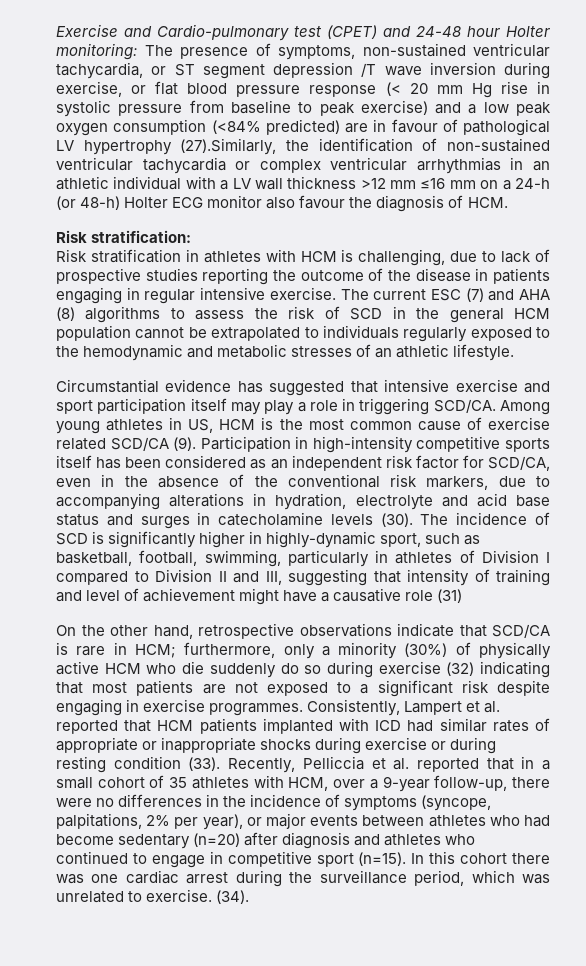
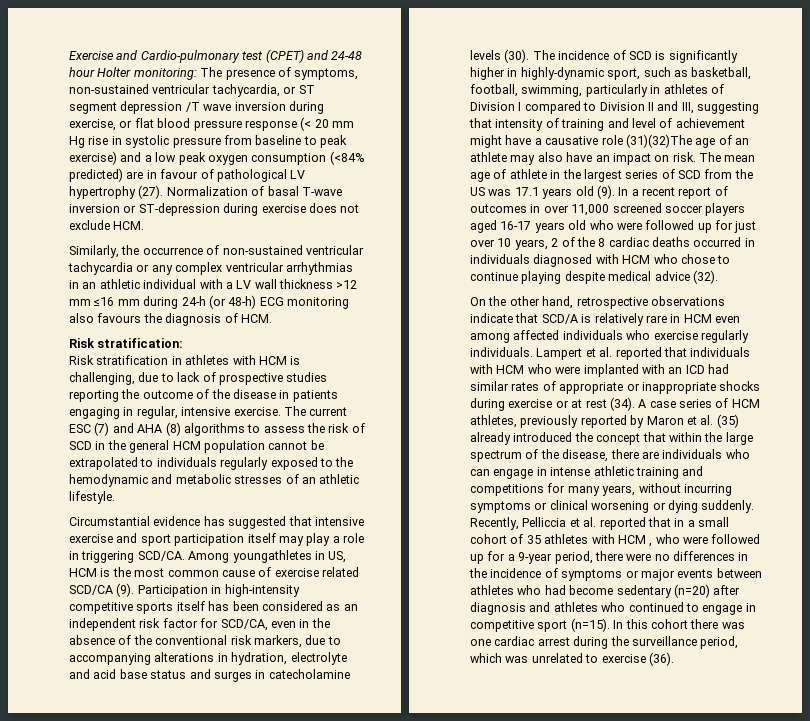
[180,138,413,155] (27).Similarly, the identification -> [138,185,342,199] [69,203,360,216] [69,220,145,230] [69,245,203,258] (27). Normalization of basal T-wave inversion or ST-depression during exercise does not exclude HCM. // Similarly, the occurrence
(251, 165) none -> [151,265,173,275] any
[480,180,511,190] on a -> [143,296,179,309] during
[124,195,346,209] Holter ECG monitor also favour -> [259,297,349,309] [69,313,142,323] ECG monitoring also favours
[144,289,196,304] regular -> [136,406,178,419] regular,
[56,419,164,434] young athletes -> [232,550,312,563] youngathletes
[437,589,463,603] (31) -> [625,134,749,148] [470,152,756,165] [470,169,753,182] [470,185,728,199] [470,203,746,216] [470,220,757,233] [470,237,755,250] [470,254,731,267] [470,270,718,284] (31)(32)The age of an athlete may also have an impact on risk. The mean age of athlete in the largest series of SCD from the US was 17.1 years old (9). In a recent report of outcomes in over 11,000 screened soccer players aged 16-17 years old who were followed up for just over 10 years, 2 of the 8 cardiac deaths occurred in individuals diagnosed with HCM who chose to continue playing despite medical advice (32).
[492,624,550,638] [56,642,551,659] [56,661,550,678] [56,680,550,697] [56,699,401,716] SCD/CA is rare in HCM; furthermore, only a minority (30%) of physically active HCM who die suddenly do so during exercise (32) indicating that most patients are not exposed to a significant risk despite engaging in exercise programmes. Consistently, -> [541,313,740,326] [470,330,749,343] [470,347,533,357] SCD/A is relatively rare in HCM even among affected individuals who exercise regularly individuals.
[157,718,257,734] HCM patients -> [690,347,751,357] [470,364,581,374] individuals with HCM who were
(369, 724) none -> [668,367,683,374] an
[450,737,497,754] [56,756,221,773] during resting condition (33). -> [571,397,760,411] [470,414,739,428] [470,432,753,445] [470,449,750,462] [470,466,704,479] [470,483,732,496] [470,500,755,513] at rest (34). A case series of HCM athletes, previously reported by Maron et al. (35) already introduced the concept that within the large spectrum of the disease, there are individuals who can engage in intense athletic training and competitions for many years, without incurring symptoms or clinical worsening or dying suddenly.
[288,777,366,791] HCM, over -> [617,534,761,547] [470,551,506,564] HCM , who were followed up for
[434,775,508,791] follow-up, -> [554,551,593,564] period,
[421,795,492,811] [56,813,243,830] (syncope, palpitations, 2% per year), -> (623, 575) none
[146,889,250,904] exercise. (34). -> [601,652,674,666] exercise (36).

